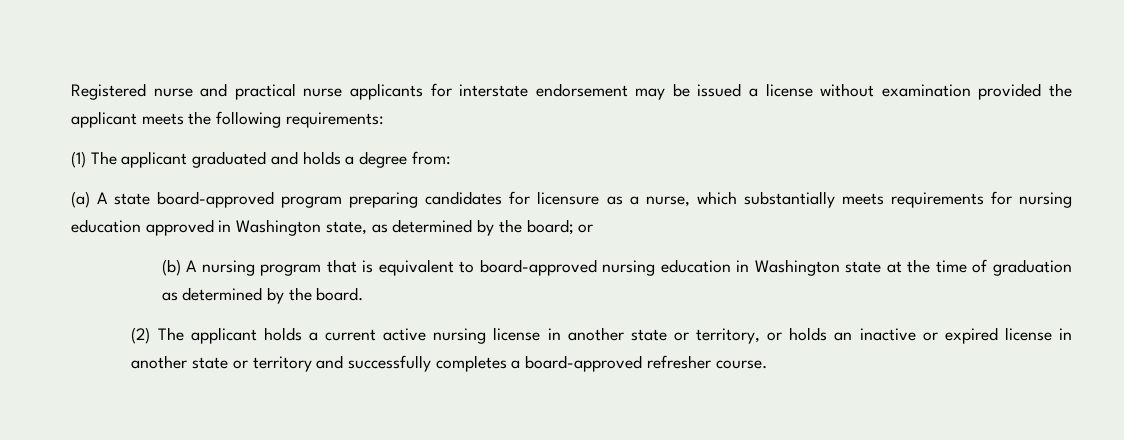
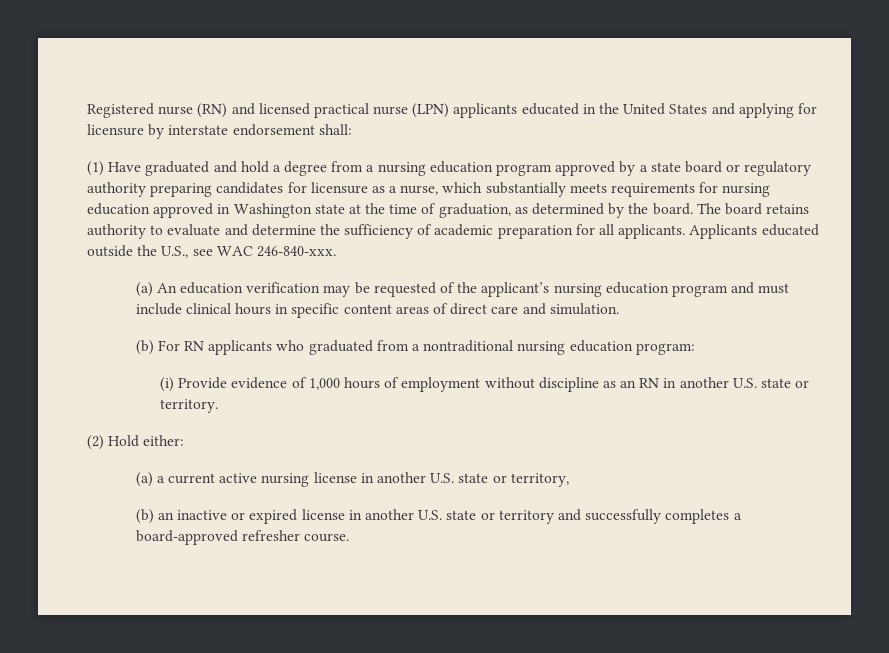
[200,83,1073,100] [71,111,384,128] and practical nurse applicants for interstate endorsement may be issued a license without examination provided the applicant meets the following requirements: -> [197,103,817,118] [87,124,352,139] (RN) and licensed practical nurse (LPN) applicants educated in the United States and applying for licensure by interstate endorsement shall:
[90,151,188,168] The applicant -> [108,162,142,172] Have
[302,151,341,165] holds -> [240,161,269,173] hold
[411,151,451,165] [71,191,343,208] from: // (a) A state board-approved program -> [331,161,812,176] [87,182,146,197] from a nursing education program approved by a state board or regulatory authority
[325,219,594,236] [161,259,840,276] state, as determined by the board; or // (b) A nursing program that is equivalent to board-approved nursing education in Washington -> (312, 210) none
[993,259,1073,276] graduation -> [438,203,511,218] graduation,
[131,327,302,344] // (2) The applicant holds -> [696,203,810,215] [87,224,819,239] [87,245,336,258] [135,282,790,297] [135,303,619,318] [135,340,695,355] [160,377,810,392] [160,399,219,413] [87,435,185,450] [135,472,153,487] The board retains authority to evaluate and determine the sufficiency of academic preparation for all applicants. Applicants educated outside the U.S., see WAC 246-840-xxx. // (a) An education verification may be requested of the applicant’s nursing education program and must include clinical hours in specific content areas of direct care and simulation. // (b) For RN applicants who graduated from a nontraditional nursing education program: // (i) Provide evidence of 1,000 hours of employment without discipline as an RN in another U.S. state or territory. // (2) Hold either: // (a)
(624, 334) none -> [430,473,455,483] U.S.
[767,327,828,341] or holds -> [135,509,154,524] // (b)
(188, 362) none -> [418,510,443,520] U.S.

